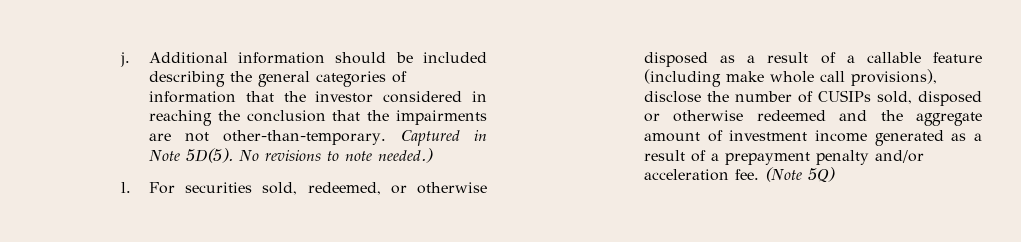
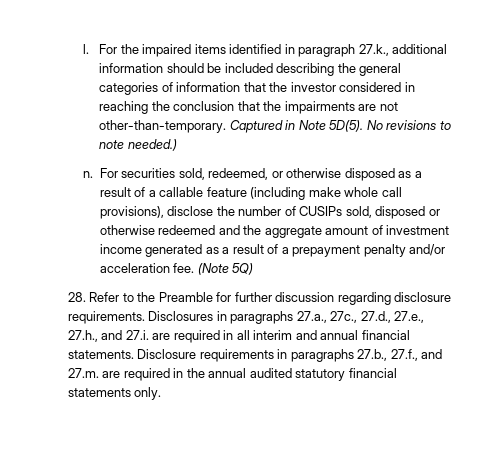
[120,52,228,67] j. Additional -> [83,44,448,57] l. For the impaired items identified in paragraph 27.k., additional
[121,182,132,193] l. -> [83,171,94,178] n.
(835, 175) none -> [67,292,452,305] [67,311,425,324] [67,330,410,343] [67,349,443,362] [67,368,397,381] [67,387,162,400] // 28. Refer to the Preamble for further discussion regarding disclosure requirements. Disclosures in paragraphs 27.a., 27c., 27.d., 27.e., 27.h., and 27.i. are required in all interim and annual financial statements. Disclosure requirements in paragraphs 27.b., 27.f., and 27.m. are required in the annual audited statutory financial statements only.

